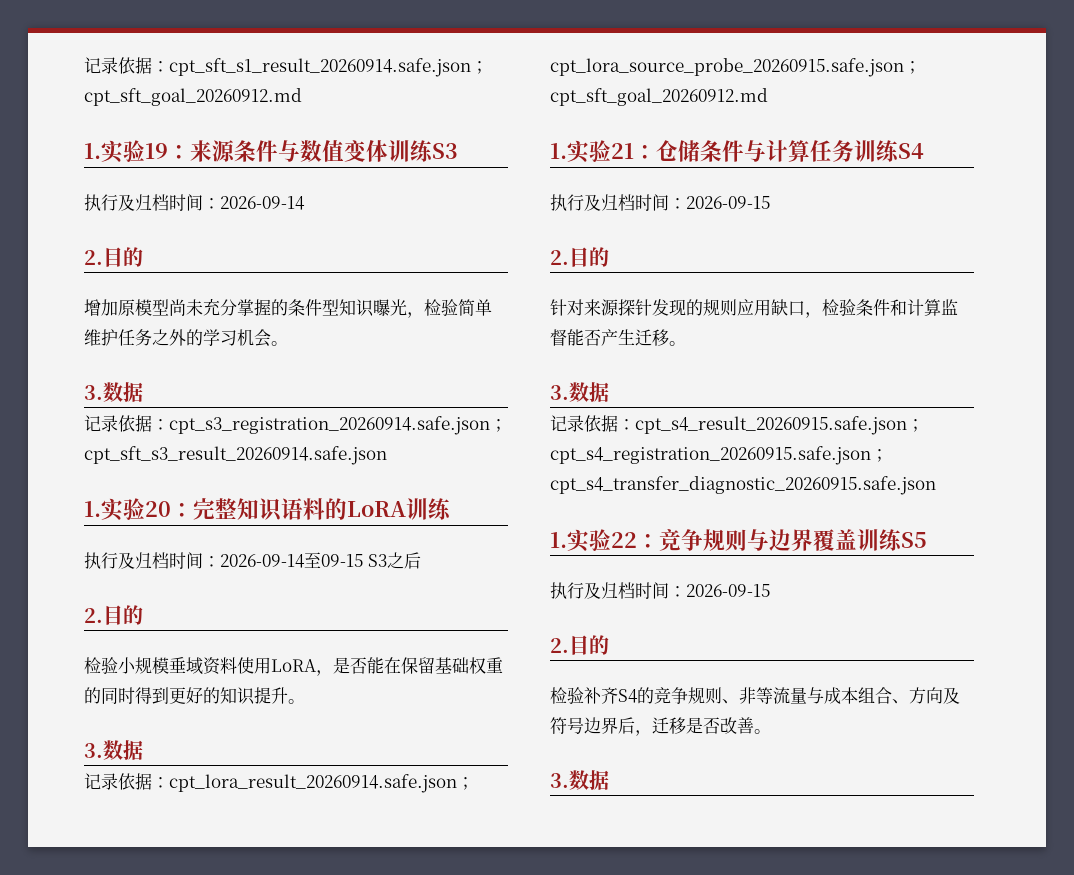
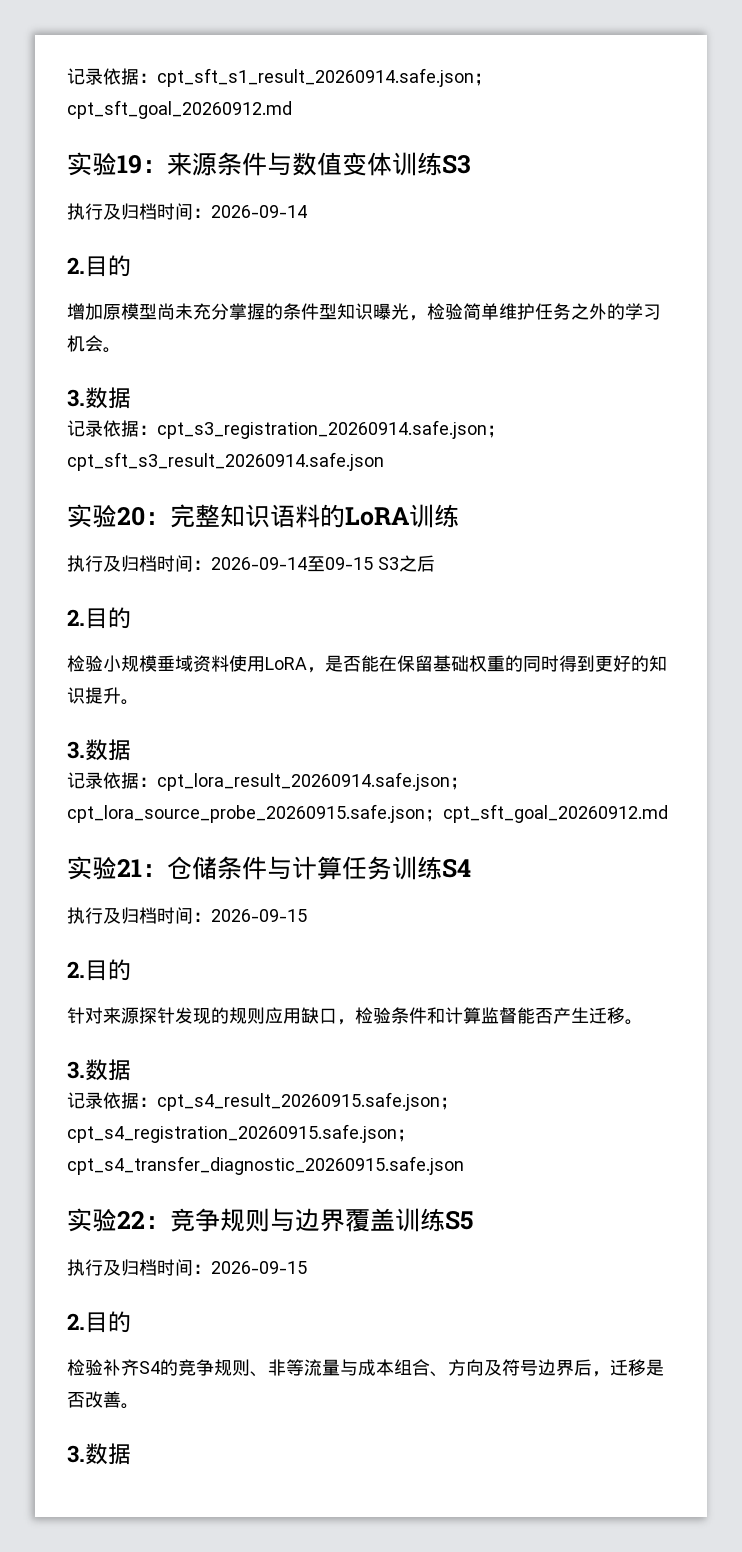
[84,143,101,159] 1. -> (292, 109) none
[84,501,101,517] 1. -> (384, 461) none
[550,143,567,159] 1. -> (668, 813) none
[550,532,567,548] 1. -> (464, 1165) none

